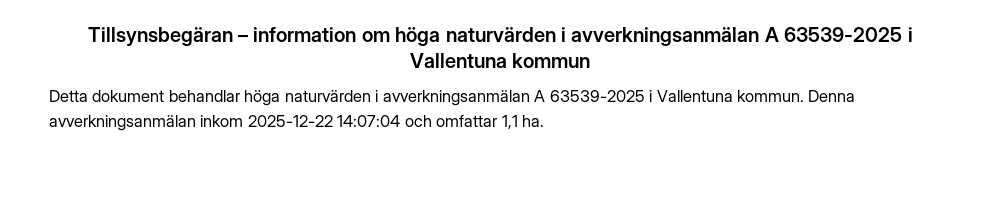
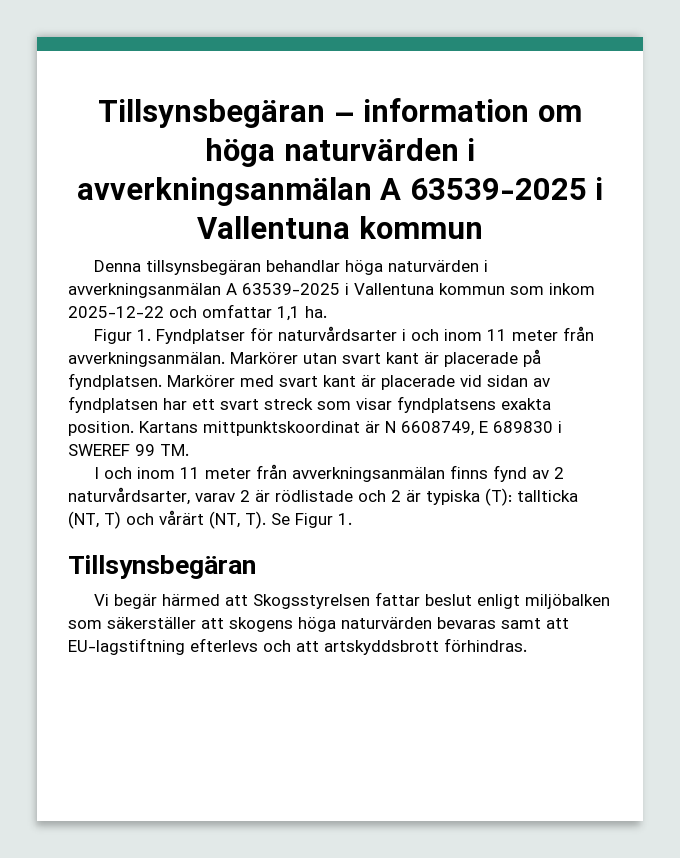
[49,90,165,102] Detta dokument -> [94,260,262,275] Denna tillsynsbegäran
[737,90,856,102] [49,115,196,131] kommun. Denna avverkningsanmälan -> [439,283,544,295] kommun som
[337,115,401,127] 14:07:04 -> (164, 312) none
(545, 121) none -> [94,326,595,344] [68,349,541,367] [68,373,550,390] [68,396,551,413] [68,421,562,436] [68,444,189,456] [94,464,565,482] [68,487,578,506] [68,510,352,529] [68,555,256,579] [94,592,611,609] [68,617,569,632] [68,638,527,655] // Figur 1. Fyndplatser för naturvårdsarter i och inom 11 meter från avverkningsanmälan. Markörer utan svart kant är placerade på fyndplatsen. Markörer med svart kant är placerade vid sidan av fyndplatsen har ett svart streck som visar fyndplatsens exakta position. Kartans mittpunktskoordinat är N 6608749, E 689830 i SWEREF 99 TM. // I och inom 11 meter från avverkningsanmälan finns fynd av 2 naturvårdsarter, varav 2 är rödlistade och 2 är typiska (T): tallticka (NT, T) och vårärt (NT, T). Se Figur 1. // Tillsynsbegäran // Vi begär härmed att Skogsstyrelsen fattar beslut enligt miljöbalken som säkerställer att skogens höga naturvärden bevaras samt att EU-lagstiftning efterlevs och att artskyddsbrott förhindras.

